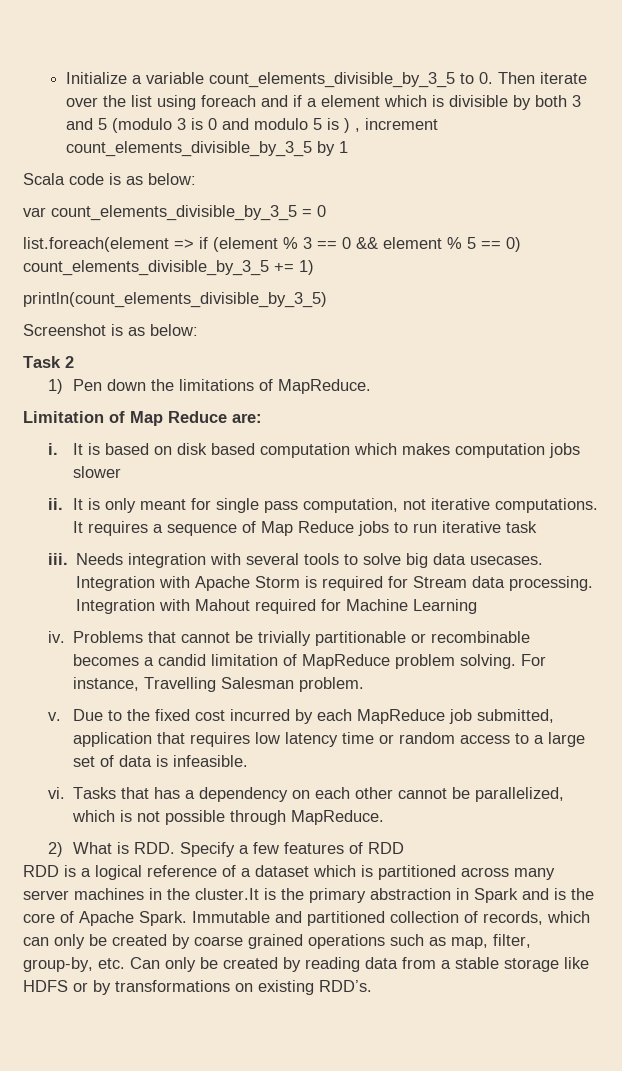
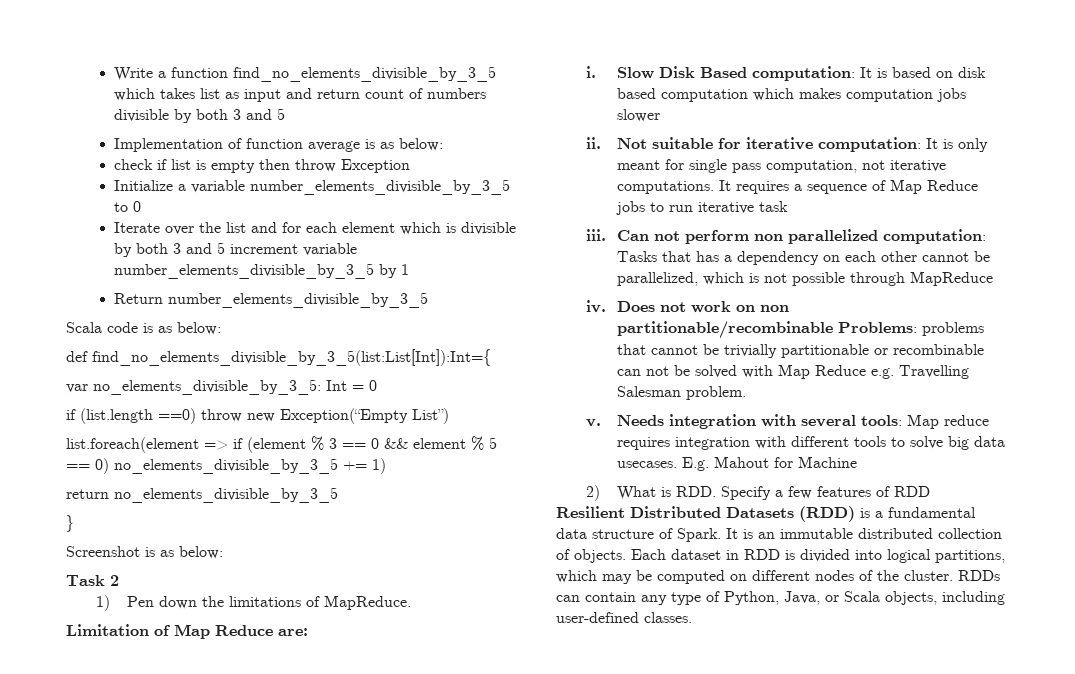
[66,72,588,88] [66,95,318,110] Initialize a variable count_elements_divisible_by_3_5 to 0. Then iterate over the list using foreach and if a -> [113,66,496,82] [113,88,486,102] [113,108,285,123] [113,138,443,152] [113,159,410,173] [113,179,510,195] [113,201,141,212] [113,222,337,235] Write a function find_no_elements_divisible_by_3_5 which takes list as input and return count of numbers divisible by both 3 and 5 // Implementation of function average is as below: // check if list is empty then throw Exception // Initialize a variable number_elements_divisible_by_3_5 to 0 // Iterate over the list and for each
[112,118,439,133] [66,141,313,157] (modulo 3 is 0 and modulo 5 is ) , increment count_elements_divisible_by_3_5 -> [229,243,357,256] [113,263,374,279] increment variable number_elements_divisible_by_3_5
(349, 147) none -> [113,292,428,308] // Return number_elements_divisible_by_3_5
(196, 179) none -> [66,349,491,366] // def find_no_elements_divisible_by_3_5(list:List[Int]):Int={
[51,205,297,221] count_elements_divisible_by_3_5 -> [93,379,347,395] no_elements_divisible_by_3_5: Int
(326, 211) none -> [66,408,449,424] // if (list.length ==0) throw new Exception(“Empty List”)
[23,260,269,276] count_elements_divisible_by_3_5 -> [114,458,338,474] no_elements_divisible_by_3_5
[23,292,327,308] println(count_elements_divisible_by_3_5) -> [66,487,338,503] [66,515,74,532] return no_elements_divisible_by_3_5 // }
(58, 449) none -> [616,66,855,81] Slow Disk Based computation:
(63, 504) none -> [616,137,921,152] Not suitable for iterative computation:
[76,553,544,568] [76,576,594,591] [76,599,478,614] [47,631,531,646] [73,654,547,669] [73,677,365,692] [47,709,554,724] [72,732,585,747] [72,755,248,767] [47,787,65,799] Needs integration with several tools to solve big data usecases. Integration with Apache Storm is required for Stream data processing. Integration with Mahout required for Machine Learning // iv. Problems that cannot be trivially partitionable or recombinable becomes a candid limitation of MapReduce problem solving. For instance, Travelling Salesman problem. // v. Due to the fixed cost incurred by each MapReduce job submitted, application that requires low latency time or random access to a large set of data is infeasible. // vi. -> [616,229,986,244] Can not perform non parallelized computation:
[291,810,385,825] MapReduce. -> [909,271,993,286] [586,300,789,313] [616,321,984,339] [616,344,984,358] [616,364,969,379] [616,386,746,400] [586,414,989,429] [616,436,1005,450] [616,456,857,471] MapReduce // iv. Does not work on non partitionable/recombinable Problems: problems that cannot be trivially partitionable or recombinable can not be solved with Map Reduce e.g. Travelling Salesman problem. // v. Needs integration with several tools: Map reduce requires integration with different tools to solve big data usecases. E.g. Mahout for Machine
[23,865,555,880] [23,888,594,903] [23,911,590,926] [23,934,531,949] [23,957,589,972] [23,980,372,995] RDD is a logical reference of a dataset which is partitioned across many server machines in the cluster.It is the primary abstraction in Spark and is the core of Apache Spark. Immutable and partitioned collection of records, which can only be created by coarse grained operations such as map, filter, group-by, etc. Can only be created by reading data from a stable storage like HDFS or by transformations on existing RDD’s. -> [556,506,976,522] [556,528,1002,542] [556,549,1005,563] [556,570,1000,584] [556,591,1005,605] [556,612,692,623] Resilient Distributed Datasets (RDD) is a fundamental data structure of Spark. It is an immutable distributed collection of objects. Each dataset in RDD is divided into logical partitions, which may be computed on different nodes of the cluster. RDDs can contain any type of Python, Java, or Scala objects, including user-defined classes.

